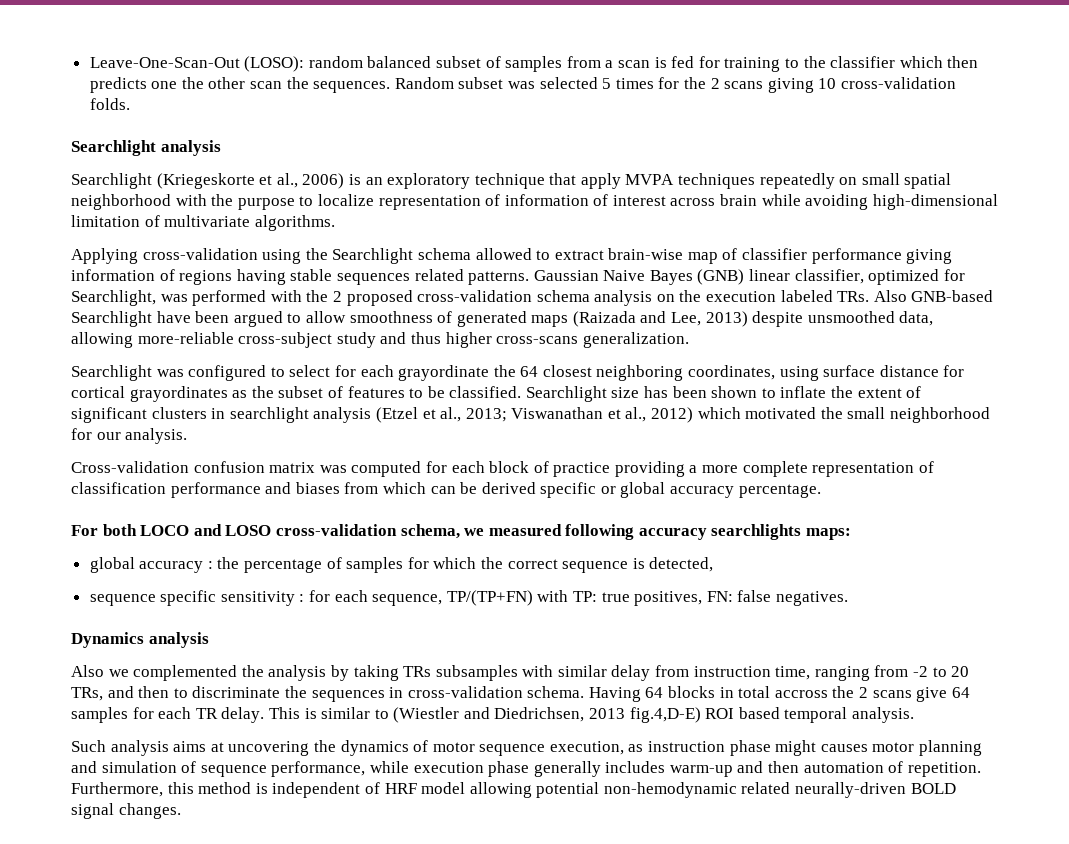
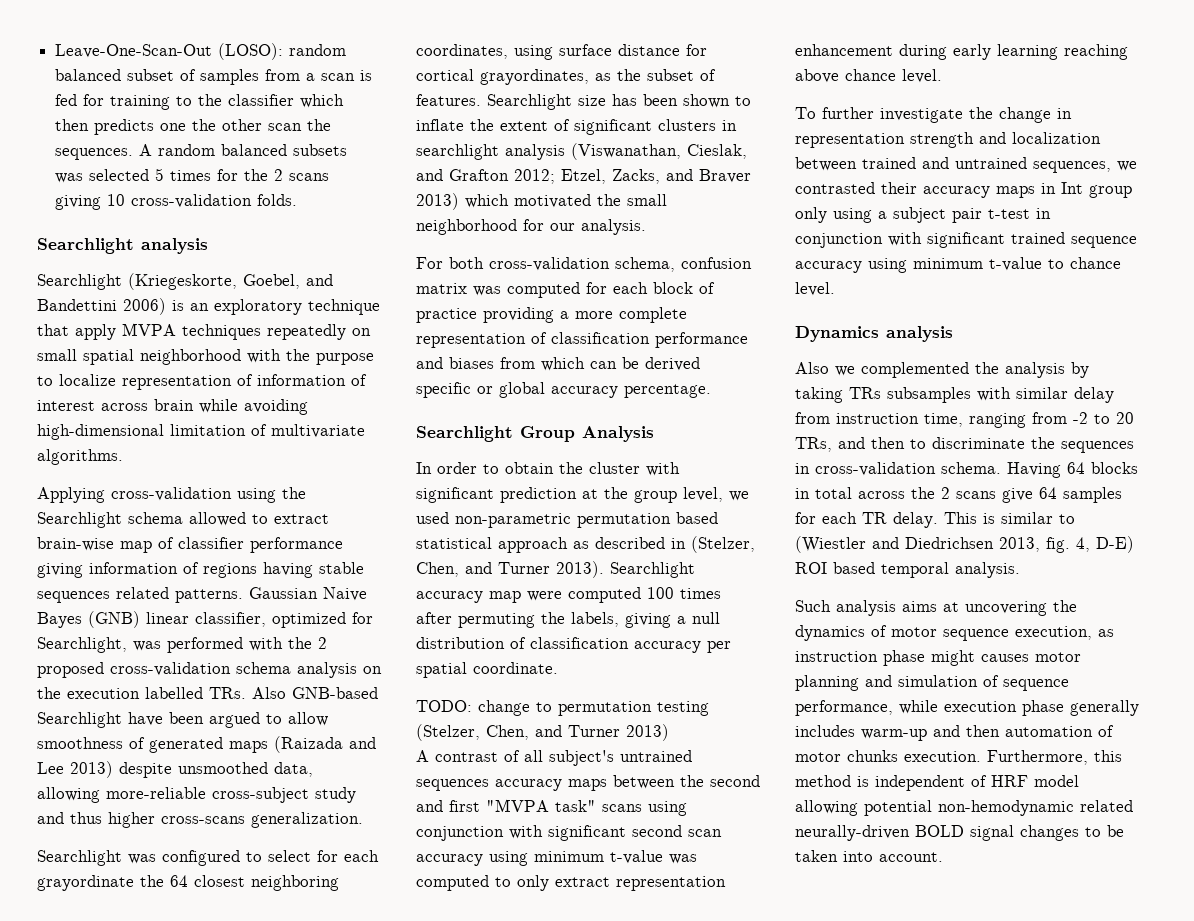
[394,77,504,89] Random subset -> [139,144,348,156] A random balanced subsets
[156,173,298,189] (Kriegeskorte et al., -> [128,273,333,290] [37,299,117,311] (Kriegeskorte, Goebel, and Bandettini
[780,290,833,302] labeled -> [145,687,203,699] labelled
[671,312,702,326] Lee, -> [37,762,64,774] Lee
[129,386,228,402] grayordinates -> [480,69,589,85] grayordinates,
[347,386,522,398] features to be classified. -> [416,94,481,106] features.
[375,407,694,423] (Etzel et al., 2013; Viswanathan et al., 2012) -> [571,143,747,160] [416,169,751,184] [416,193,459,210] (Viswanathan, Cieslak, and Grafton 2012; Etzel, Zacks, and Braver 2013)
[71,461,189,473] Cross-validation -> [416,257,675,272] For both cross-validation schema,
[71,524,852,540] [89,557,714,573] [89,590,848,606] For both LOCO and LOSO cross-validation schema, we measured following accuracy searchlights maps: // global accuracy : the percentage of samples for which the correct sequence is detected, // sequence specific sensitivity : for each sequence, TP/(TP+FN) with TP: true positives, FN: false negatives. -> [416,426,654,442] [416,462,680,476] [416,487,749,503] [416,512,718,528] [416,536,755,553] [416,561,695,578] [416,587,721,603] [416,612,720,628] [416,637,731,653] [416,662,558,678] [416,700,709,716] [416,724,669,741] [416,750,692,766] [416,775,760,791] [416,799,687,816] [416,825,722,841] [416,850,697,866] [416,875,726,891] [795,44,1128,60] [795,69,942,83] [795,107,1072,123] [795,132,1101,148] [795,157,1137,173] [795,182,1132,198] [795,207,1051,223] [795,232,1137,248] [795,257,1121,273] [795,282,835,296] Searchlight Group Analysis // In order to obtain the cluster with significant prediction at the group level, we used non-parametric permutation based statistical approach as described in (Stelzer, Chen, and Turner 2013). Searchlight accuracy map were computed 100 times after permuting the labels, giving a null distribution of classification accuracy per spatial coordinate. // TODO: change to permutation testing (Stelzer, Chen, and Turner 2013) // A contrast of all subject's untrained sequences accuracy maps between the second and first "MVPA task" scans using conjunction with significant second scan accuracy using minimum t-value was computed to only extract representation enhancement during early learning reaching above chance level. // To further investigate the change in representation strength and localization between trained and untrained sequences, we contrasted their accuracy maps in Int group only using a subject pair t-test in conjunction with significant trained sequence accuracy using minimum t-value to chance level.
[774,690,828,698] accross -> [858,491,905,499] across
[494,707,701,723] Diedrichsen, 2013 fig.4,D-E) -> [905,536,1134,553] Diedrichsen 2013, fig. 4, D-E)
[907,762,981,777] repetition. -> [795,750,981,762] motor chunks execution.
[118,803,181,819] changes. -> [1020,825,1124,841] [795,850,943,862] changes to be taken into account.

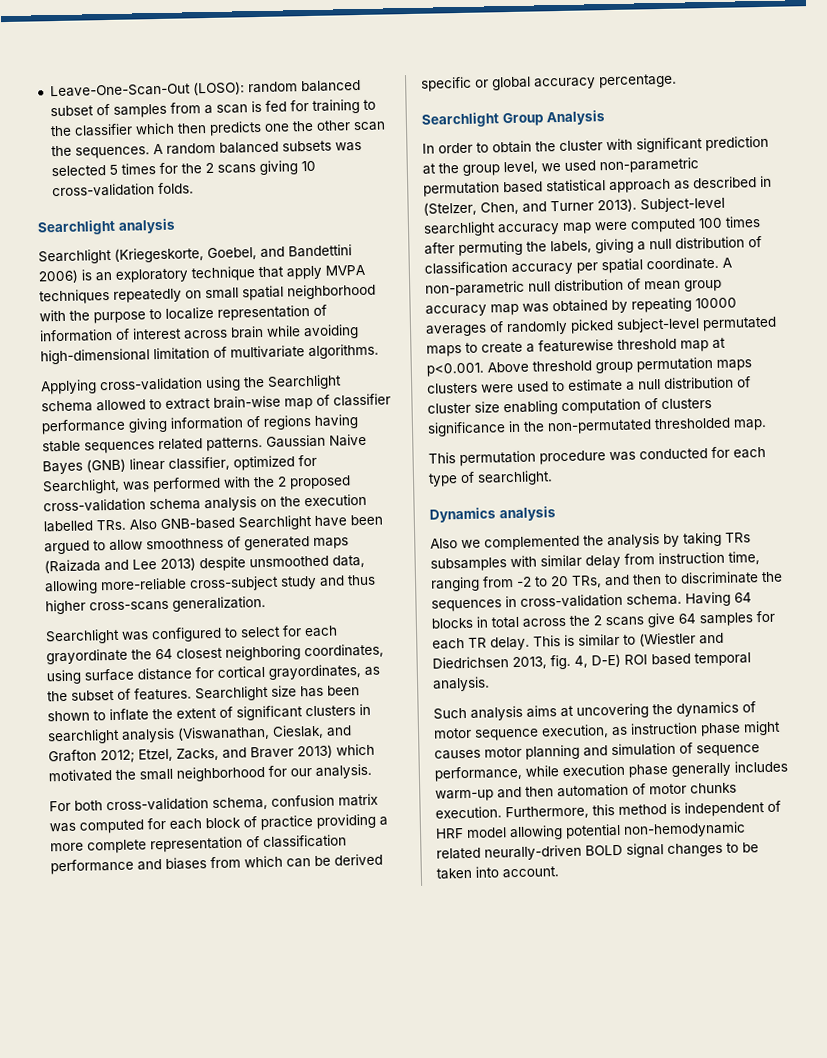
[610,562,695,578] Searchlight -> [640,196,725,213] [423,221,496,237] Subject-level searchlight
[416,700,709,716] [416,724,669,741] [416,750,692,766] [416,775,760,791] [416,799,687,816] [416,825,722,841] [416,850,697,866] [416,875,726,891] [795,44,1128,60] [795,69,942,83] [795,107,1072,123] [795,132,1101,148] [795,157,1137,173] [795,182,1132,198] [795,207,1051,223] [795,232,1137,248] [795,257,1121,273] [795,282,835,296] // TODO: change to permutation testing (Stelzer, Chen, and Turner 2013) // A contrast of all subject's untrained sequences accuracy maps between the second and first "MVPA task" scans using conjunction with significant second scan accuracy using minimum t-value was computed to only extract representation enhancement during early learning reaching above chance level. // To further investigate the change in representation strength and localization between trained and untrained sequences, we contrasted their accuracy maps in Int group only using a subject pair t-test in conjunction with significant trained sequence accuracy using minimum t-value to chance level. -> [722,257,732,268] [425,278,722,297] [425,297,737,317] [425,316,777,337] [426,337,726,357] [426,357,752,377] [427,376,751,394] [427,398,712,416] [427,417,767,437] [428,446,766,467] [428,470,553,487] A non-parametric null distribution of mean group accuracy map was obtained by repeating 10000 averages of randomly picked subject-level permutated maps to create a featurewise threshold map at p<0.001. Above threshold group permutation maps clusters were used to estimate a null distribution of cluster size enabling computation of clusters significance in the non-permutated thresholded map. // This permutation procedure was conducted for each type of searchlight.

